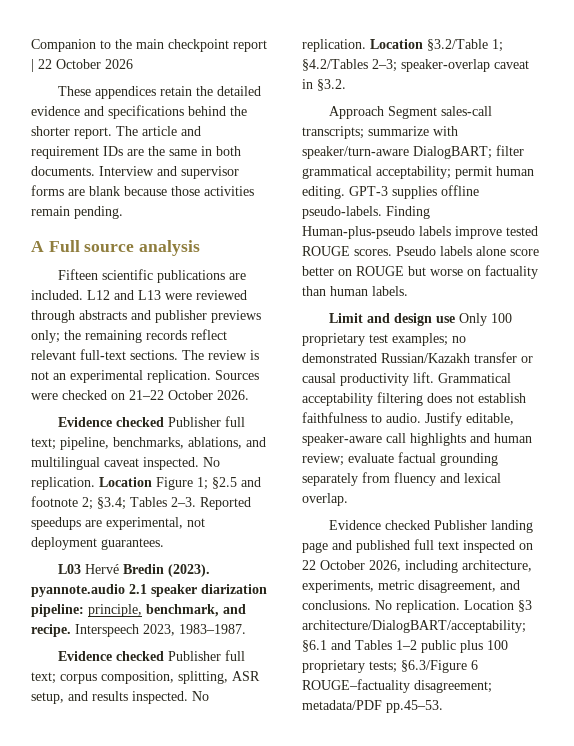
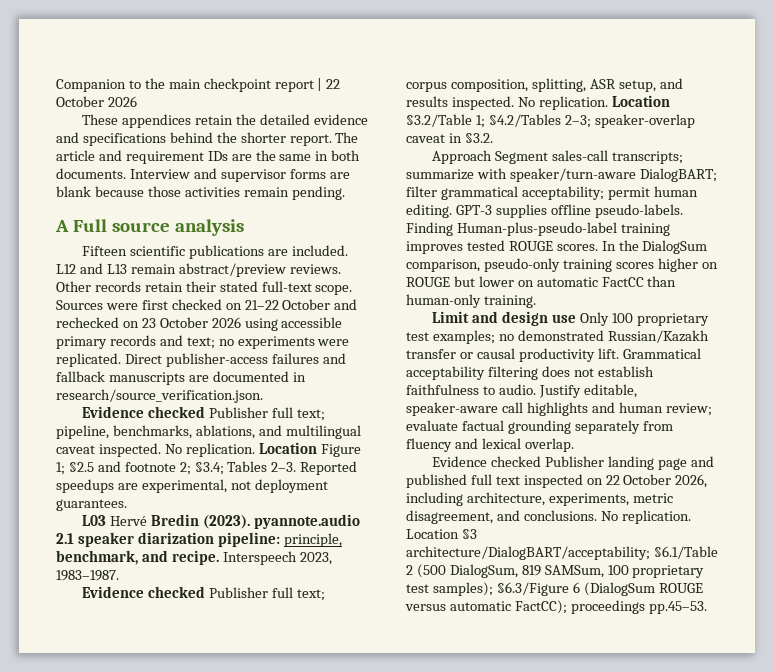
[165,290,247,300] [31,310,261,323] [31,329,227,343] [31,349,259,360] [31,370,211,383] were reviewed through abstracts and publisher previews only; the remaining records reflect relevant full-text sections. The review is not an experimental replication. -> [130,263,341,277] [56,281,353,295] remain abstract/preview reviews. Other records retain their stated full-text scope.
(58, 396) none -> [141,300,168,310] first
[217,390,249,400] 2026. -> [334,299,358,310] [56,317,343,331] [56,335,350,349] [56,353,346,367] [56,371,306,385] [56,389,263,403] and rechecked on 23 October 2026 using accessible primary records and text; no experiments were replicated. Direct publisher-access failures and fallback manuscripts are documented in research/source_verification.json.
[302,226,538,239] [302,246,539,256] [302,265,538,279] [302,286,408,296] Human-plus-pseudo labels improve tested ROUGE scores. Pseudo labels alone score better on ROUGE but worse on factuality than human labels. -> [456,222,670,236] [406,240,708,254] [406,258,718,272] [406,276,677,287] [406,294,536,308] Human-plus-pseudo-label training improves tested ROUGE scores. In the DialogSum comparison, pseudo-only training scores higher on ROUGE but lower on automatic FactCC than human-only training.
[302,640,508,653] [302,660,478,673] [302,679,492,693] [302,700,382,710] §6.1 and Tables 1–2 public plus 100 proprietary tests; §6.3/Figure 6 ROUGE–factuality disagreement; metadata/PDF -> [653,546,718,559] [406,564,705,578] [406,582,703,596] [405,600,645,614] §6.1/Table 2 (500 DialogSum, 819 SAMSum, 100 proprietary test samples); §6.3/Figure 6 (DialogSum ROUGE versus automatic FactCC); proceedings

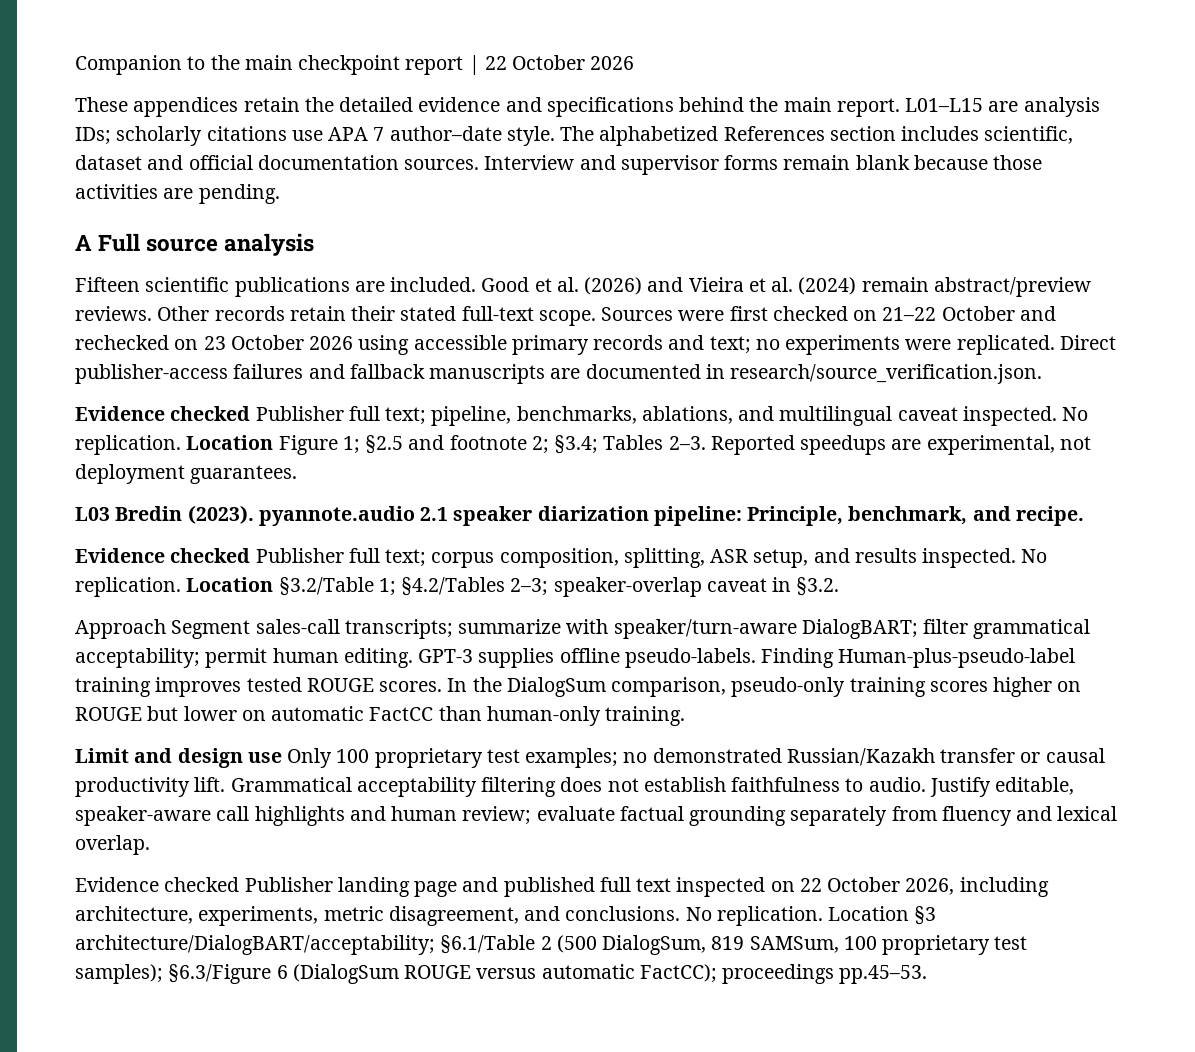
[240,132,359,146] [56,150,361,164] [56,168,126,179] shorter report. The article and requirement IDs are the same in both documents. -> [783,97,1100,117] [75,126,1074,146] [75,155,480,170] main report. L01–L15 are analysis IDs; scholarly citations use APA 7 author–date style. The alphabetized References section includes scientific, dataset and official documentation sources.
[329,172,350,179] are -> [783,155,851,170] remain
[243,187,289,197] remain -> [163,188,194,199] are
[56,263,127,274] L12 and L13 -> [481,277,857,295] Good et al. (2026) and Vieira et al. (2024)
[109,516,147,526] Hervé -> (110, 514) none
[283,533,342,547] principle, -> [747,506,844,526] Principle,
[222,551,332,565] [56,570,119,581] Interspeech 2023, 1983–1987. -> (1084, 516) none

